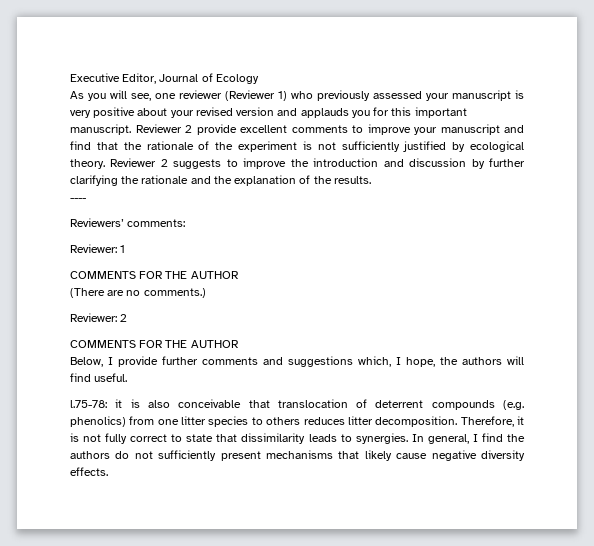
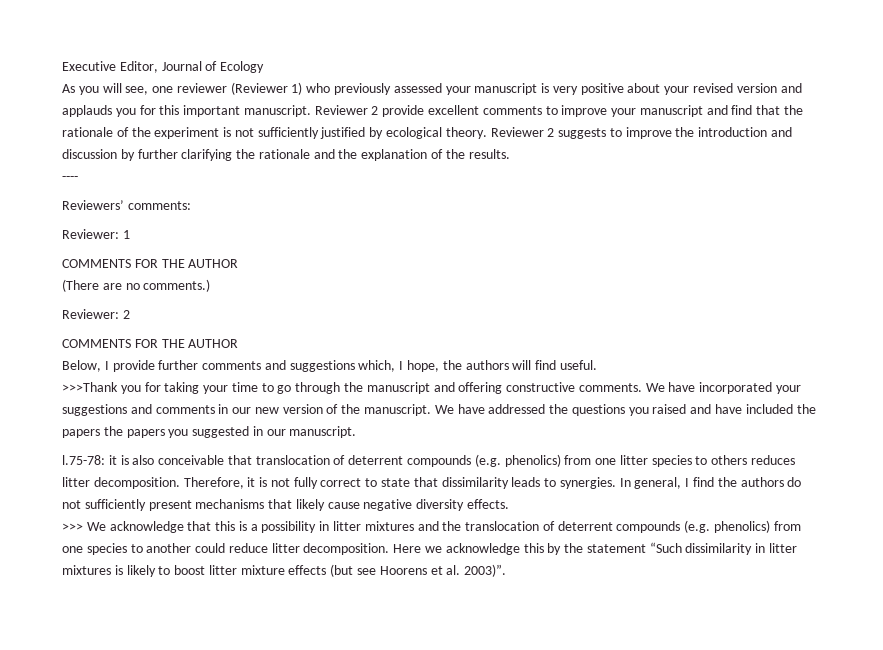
(128, 377) none -> [62,382,802,394] [62,404,816,416] [62,426,357,438] // >>>Thank you for taking your time to go through the manuscript and offering constructive comments. We have incorporated your suggestions and comments in our new version of the manuscript. We have addressed the questions you raised and have included the papers the papers you suggested in our manuscript.
(108, 471) none -> [62,520,801,533] [62,542,798,555] [62,564,507,577] // >>> We acknowledge that this is a possibility in litter mixtures and the translocation of deterrent compounds (e.g. phenolics) from one species to another could reduce litter decomposition. Here we acknowledge this by the statement “Such dissimilarity in litter mixtures is likely to boost litter mixture effects (but see Hoorens et al. 2003)”.

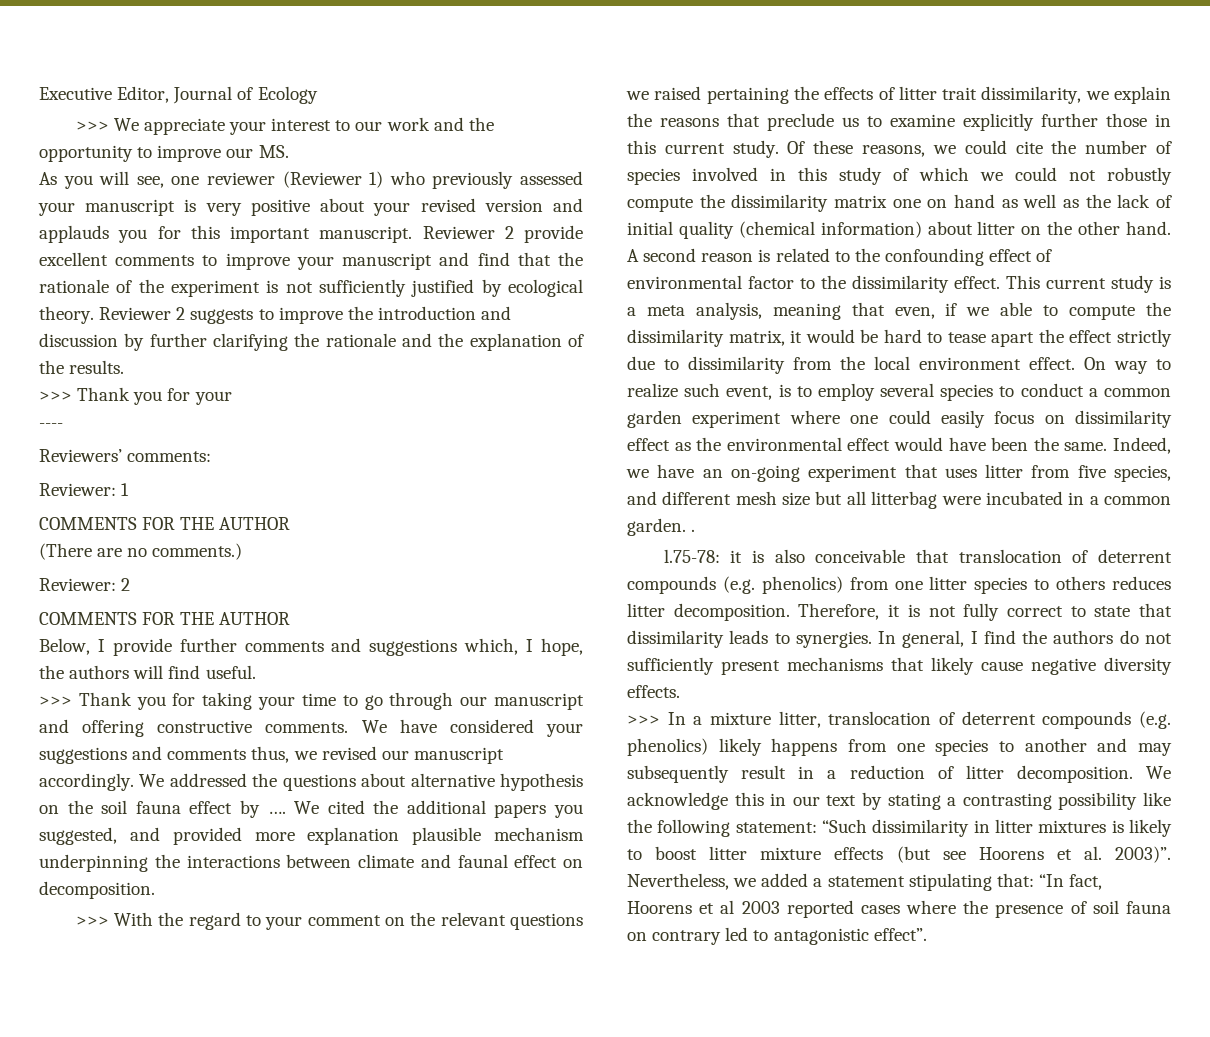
(265, 67) none -> [75,117,494,135] [39,145,289,162] // >>> We appreciate your interest to our work and the opportunity to improve our MS.
(510, 154) none -> [39,387,232,405] // >>> Thank you for your
[62,382,118,392] >>>Thank -> [39,692,132,706] >>> Thank
[344,382,364,392] the -> [460,696,488,706] our
[699,382,773,394] incorporated -> [449,719,534,733] considered
[218,404,816,416] [62,426,357,438] in our new version of the manuscript. We have addressed the questions you raised and have included the papers the papers you suggested in our manuscript. -> [251,746,504,764] [39,773,584,791] [39,800,583,818] [39,827,584,845] [39,854,583,872] [39,881,155,899] [75,912,583,930] [626,86,1171,104] [627,113,1171,131] [627,140,1172,158] [627,167,1172,185] [627,194,1172,212] [627,221,1171,239] [627,248,1053,266] [627,275,1171,293] [627,302,1171,320] [627,329,1172,347] [627,356,1171,374] [627,383,1171,401] [627,410,1172,428] [627,437,1171,454] [626,464,1171,482] [627,491,1171,509] [627,518,696,536] thus, we revised our manuscript accordingly. We addressed the questions about alternative hypothesis on the soil fauna effect by …. We cited the additional papers you suggested, and provided more explanation plausible mechanism underpinning the interactions between climate and faunal effect on decomposition. // >>> With the regard to your comment on the relevant questions we raised pertaining the effects of litter trait dissimilarity, we explain the reasons that preclude us to examine explicitly further those in this current study. Of these reasons, we could cite the number of species involved in this study of which we could not robustly compute the dissimilarity matrix one on hand as well as the lack of initial quality (chemical information) about litter on the other hand. A second reason is related to the confounding effect of environmental factor to the dissimilarity effect. This current study is a meta analysis, meaning that even, if we able to compute the dissimilarity matrix, it would be hard to tease apart the effect strictly due to dissimilarity from the local environment effect. On way to realize such event, is to employ several species to conduct a common garden experiment where one could easily focus on dissimilarity effect as the environmental effect would have been the same. Indeed, we have an on-going experiment that uses litter from five species, and different mesh size but all litterbag were incubated in a common garden. .
[86,520,771,533] We acknowledge that this is a possibility in litter mixtures and the translocation of deterrent compounds (e.g. phenolics) -> [667,711,1171,729] [627,738,838,756] In a mixture litter, translocation of deterrent compounds (e.g. phenolics) likely happens
[195,543,646,555] could reduce litter decomposition. Here we acknowledge this by the statement -> [1097,738,1172,756] [627,765,1171,783] [627,792,1171,810] [627,819,817,837] and may subsequently result in a reduction of litter decomposition. We acknowledge this in our text by stating a contrasting possibility like the following statement:
(507, 570) none -> [627,873,1103,891] [627,900,1171,918] [627,927,927,945] Nevertheless, we added a statement stipulating that: “In fact, Hoorens et al 2003 reported cases where the presence of soil fauna on contrary led to antagonistic effect”.

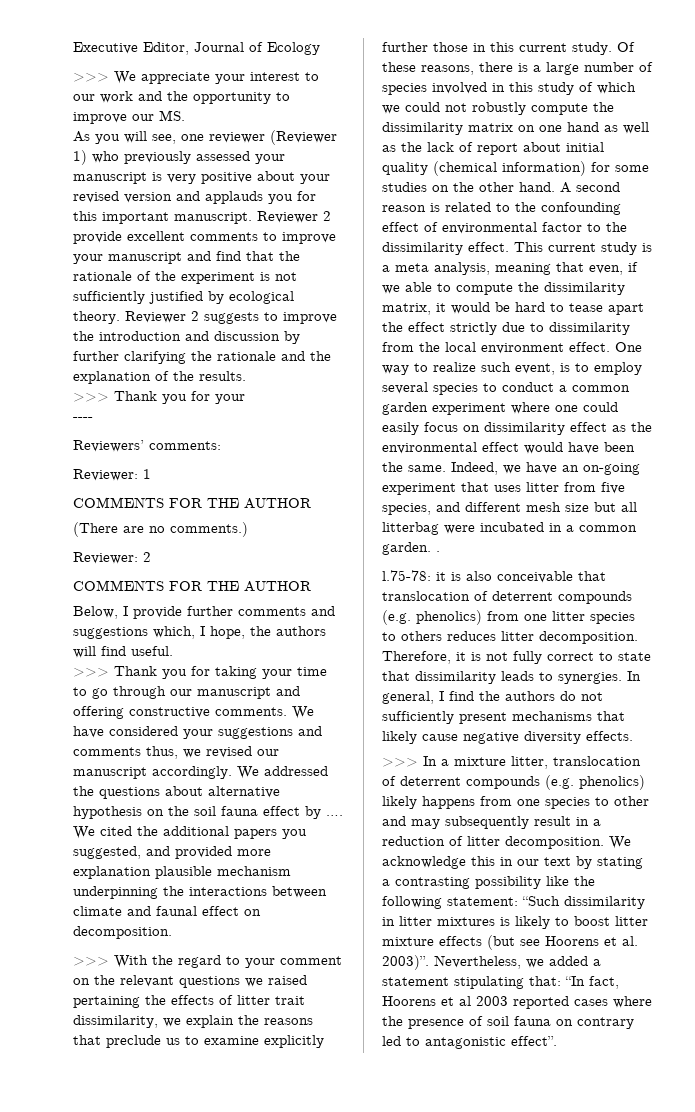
[932,140,1077,154] we could cite the -> [479,62,579,75] there is a large
[892,199,948,208] one on -> [518,125,562,132] on one
(1172, 201) none -> [477,142,561,155] report about
[927,221,1016,235] about litter -> [591,162,649,172] [382,182,427,192] for some studies
[1084,357,1106,370] On -> [615,342,642,352] One
[1024,738,1087,752] another -> [614,796,649,806] other

